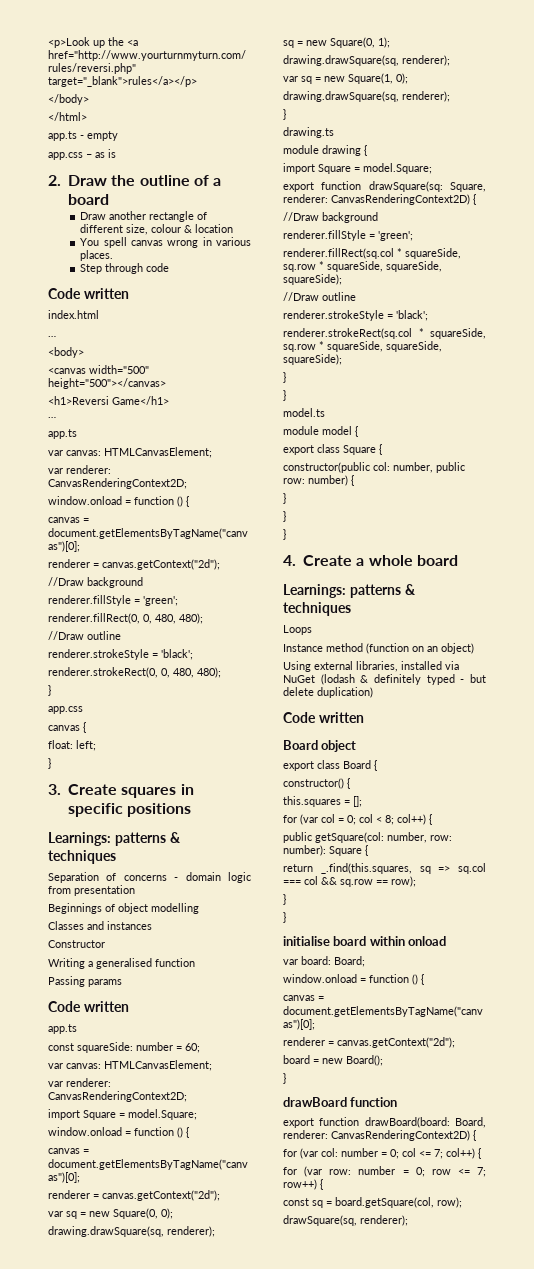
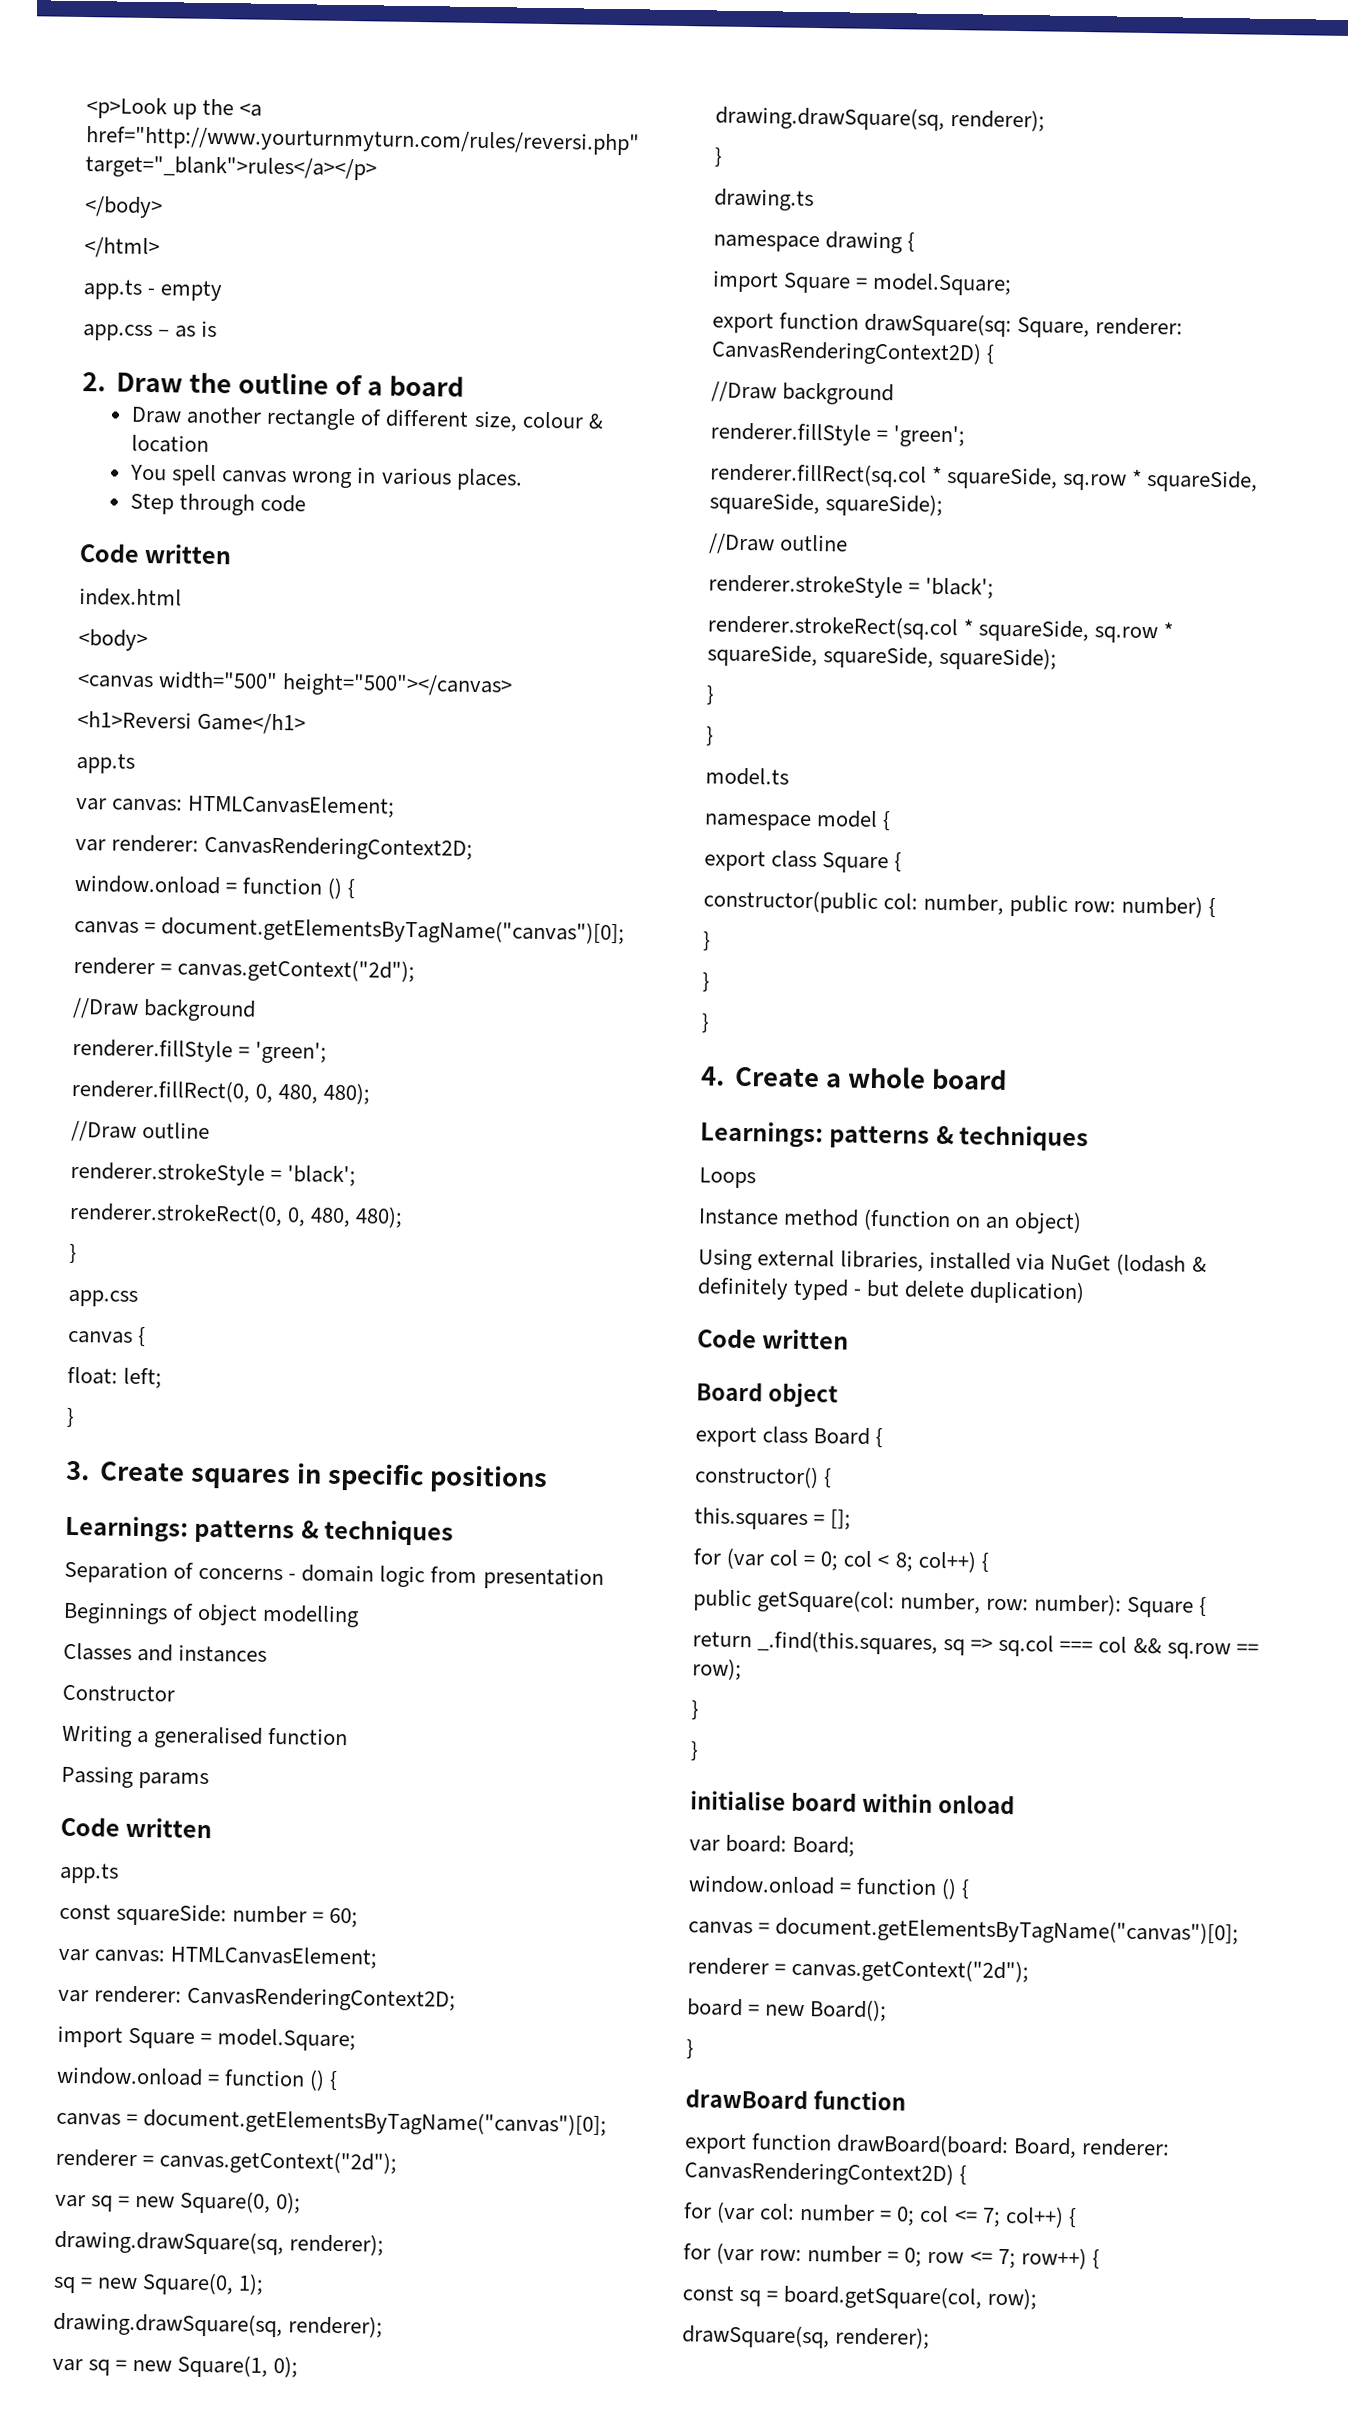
[48,336,56,337] // … -> (182, 597) none
[48,417,56,418] // … -> (307, 723) none
[283,145,319,154] module -> [713,234,820,253] namespace
[283,426,319,435] module -> [704,813,812,832] namespace

